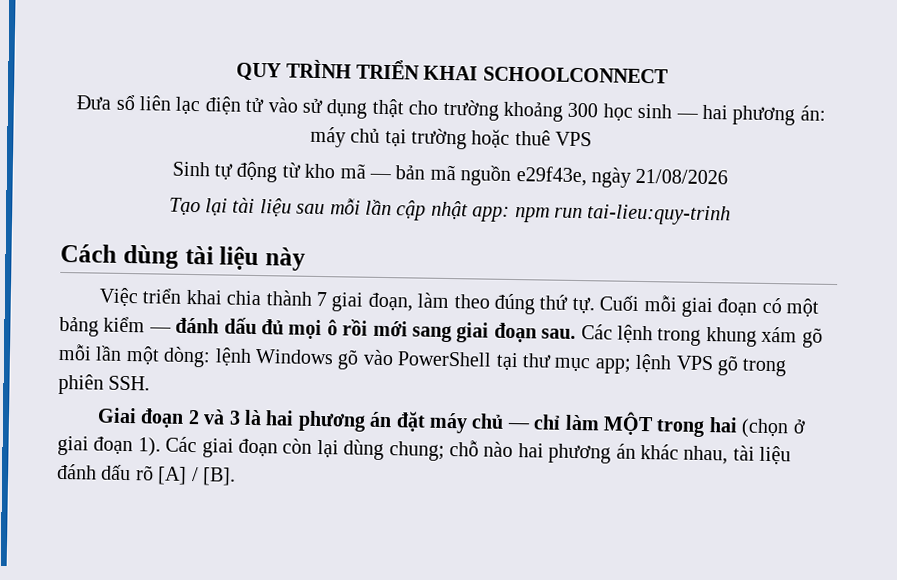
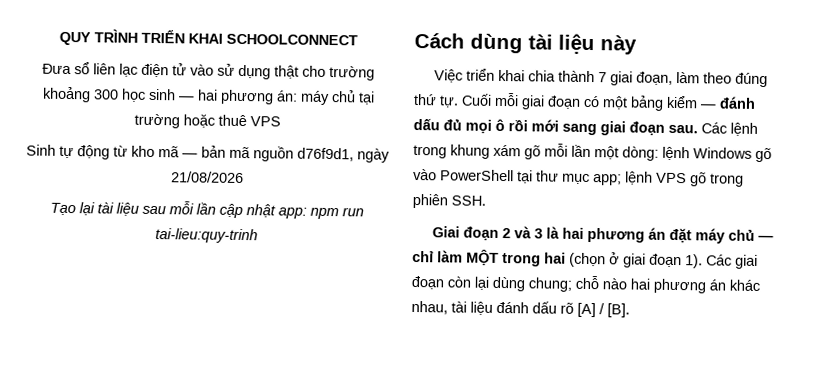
[515,166,587,187] e29f43e, -> [297,147,354,162] d76f9d1,

